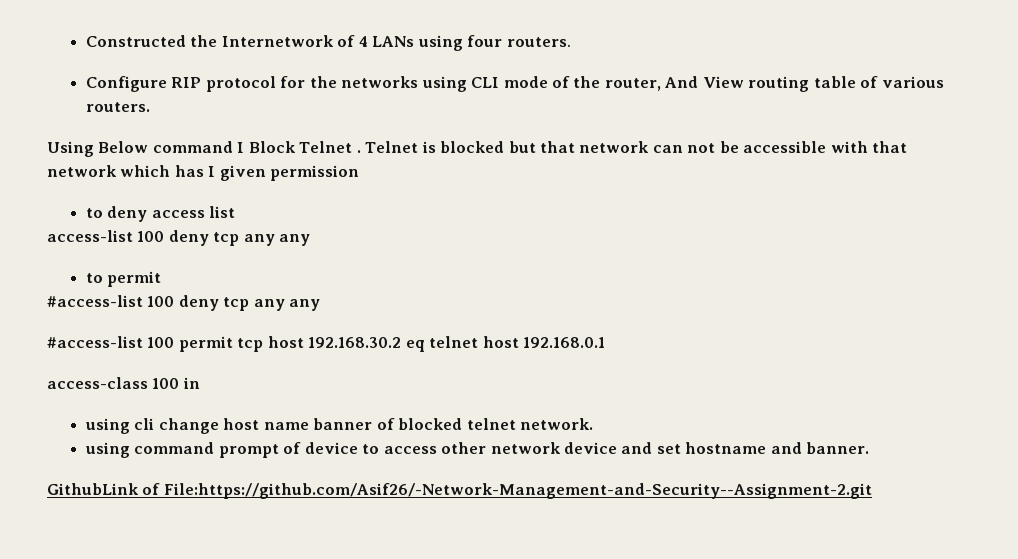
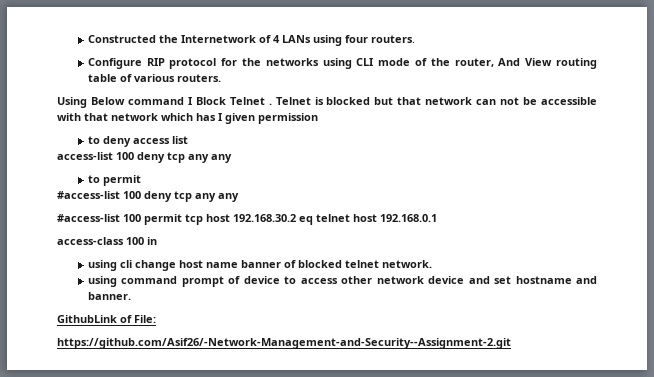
[163,483,872,499] File:https://github.com/Asif26/-Network-Management-and-Security--Assignment-2.git -> [134,315,156,323] [57,338,511,349] File: // https://github.com/Asif26/-Network-Management-and-Security--Assignment-2.git

